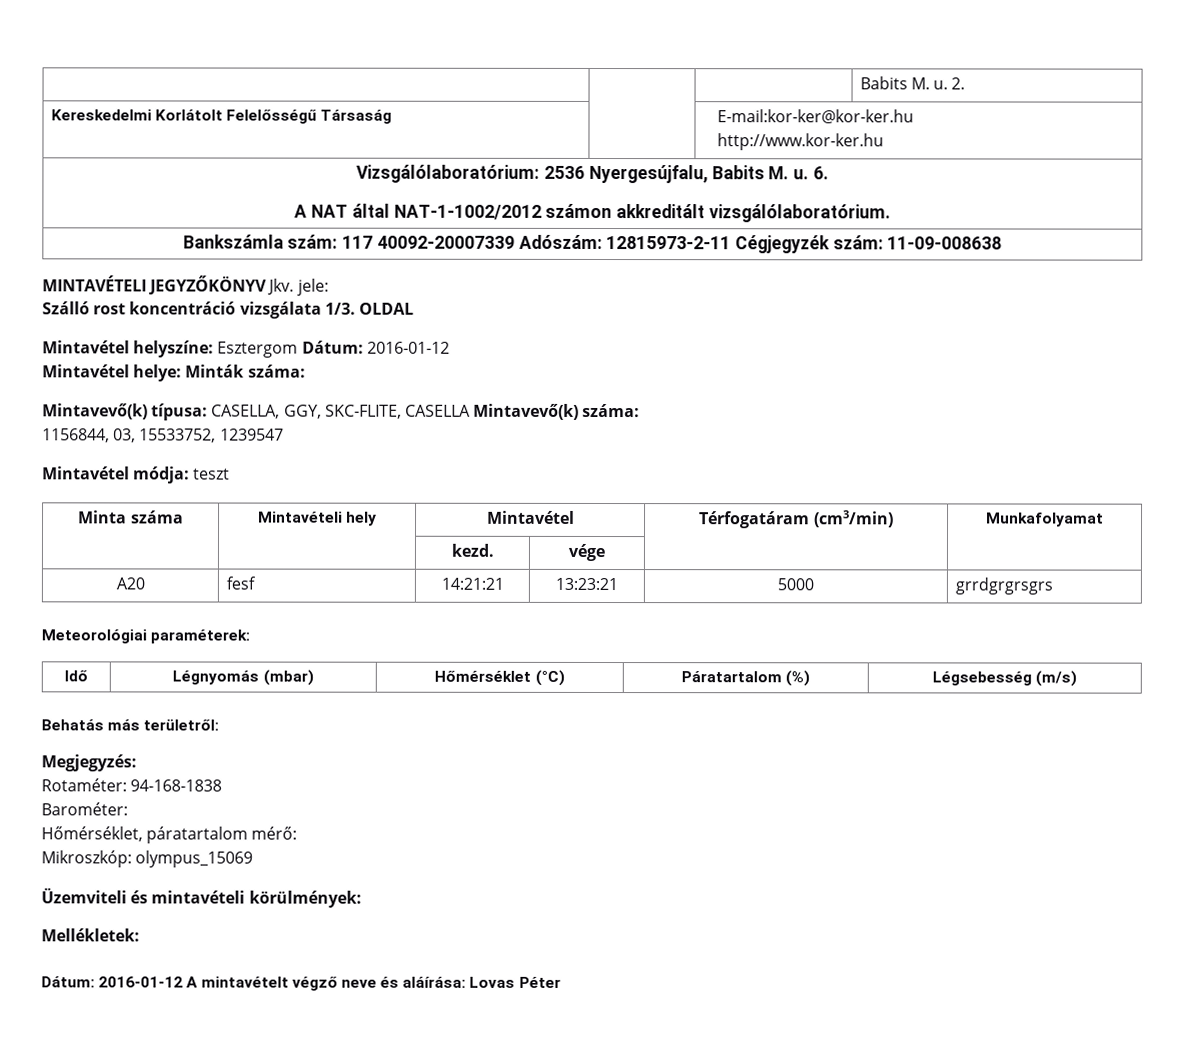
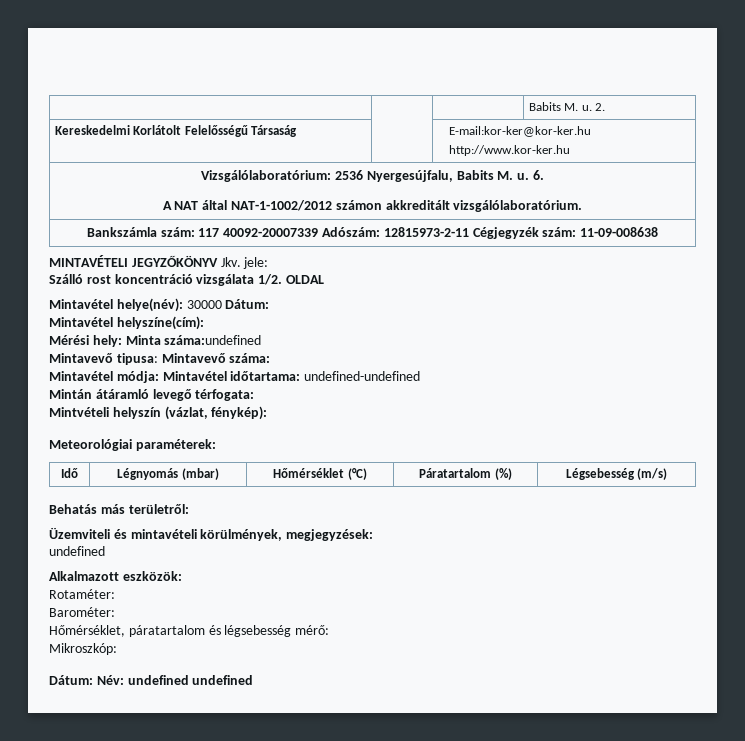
[324,302,356,315] 1/3. -> [258,274,283,285] 1/2.
[133,340,450,358] [42,364,306,382] [42,403,641,421] [42,428,284,443] [42,466,231,484] [78,510,184,524] [257,511,378,526] [486,510,575,524] [699,510,894,529] [985,512,1104,527] [450,543,494,557] [567,543,605,562] [115,577,145,590] [225,576,256,590] [440,577,504,590] [555,577,618,591] [776,578,814,591] [954,577,1053,595] helyszíne: Esztergom Dátum: 2016-01-12 // Mintavétel helye: Minták száma: // Mintavevő(k) típusa: CASELLA, GGY, SKC-FLITE, CASELLA Mintavevő(k) száma: // 1156844, 03, 15533752, 1239547 // Mintavétel módja: teszt // Minta száma | Mintavételi hely | Mintavétel | Térfogatáram (cm3/min) | Munkafolyamat // | | kezd. | vége | | // A20 | fesf | 14:21:21 | 13:23:21 | 5000 | grrdgrgrsgrs -> [116,298,270,312] [49,316,204,330] [49,335,262,347] [49,353,271,365] [49,371,421,383] [49,389,255,401] [49,406,268,420] helye(név): 30000 Dátum: // Mintavétel helyszíne(cím): // Mérési hely: Minta száma:undefined // Mintavevő tipusa: Mintavevő száma: // Mintavétel módja: Mintavétel időtartama: undefined-undefined // Mintán átáramló levegő térfogata: // Mintvételi helyszín (vázlat, fénykép):
[41,754,137,772] Megjegyzés: -> [49,527,374,541] [49,546,105,556] [49,571,182,581] Üzemviteli és mintavételi körülmények, megjegyzések: // undefined // Alkalmazott eszközök:
[130,779,223,792] 94-168-1838 -> (115, 594) none
(249, 835) none -> [208,625,292,637] és légsebesség
[135,850,254,868] [41,887,362,908] [41,928,140,942] [41,976,561,991] olympus_15069 // Üzemviteli és mintavételi körülmények: // Mellékletek: // Dátum: 2016-01-12 A mintavételt végző neve és aláírása: Lovas Péter -> [49,675,254,685] // Dátum: Név: undefined undefined

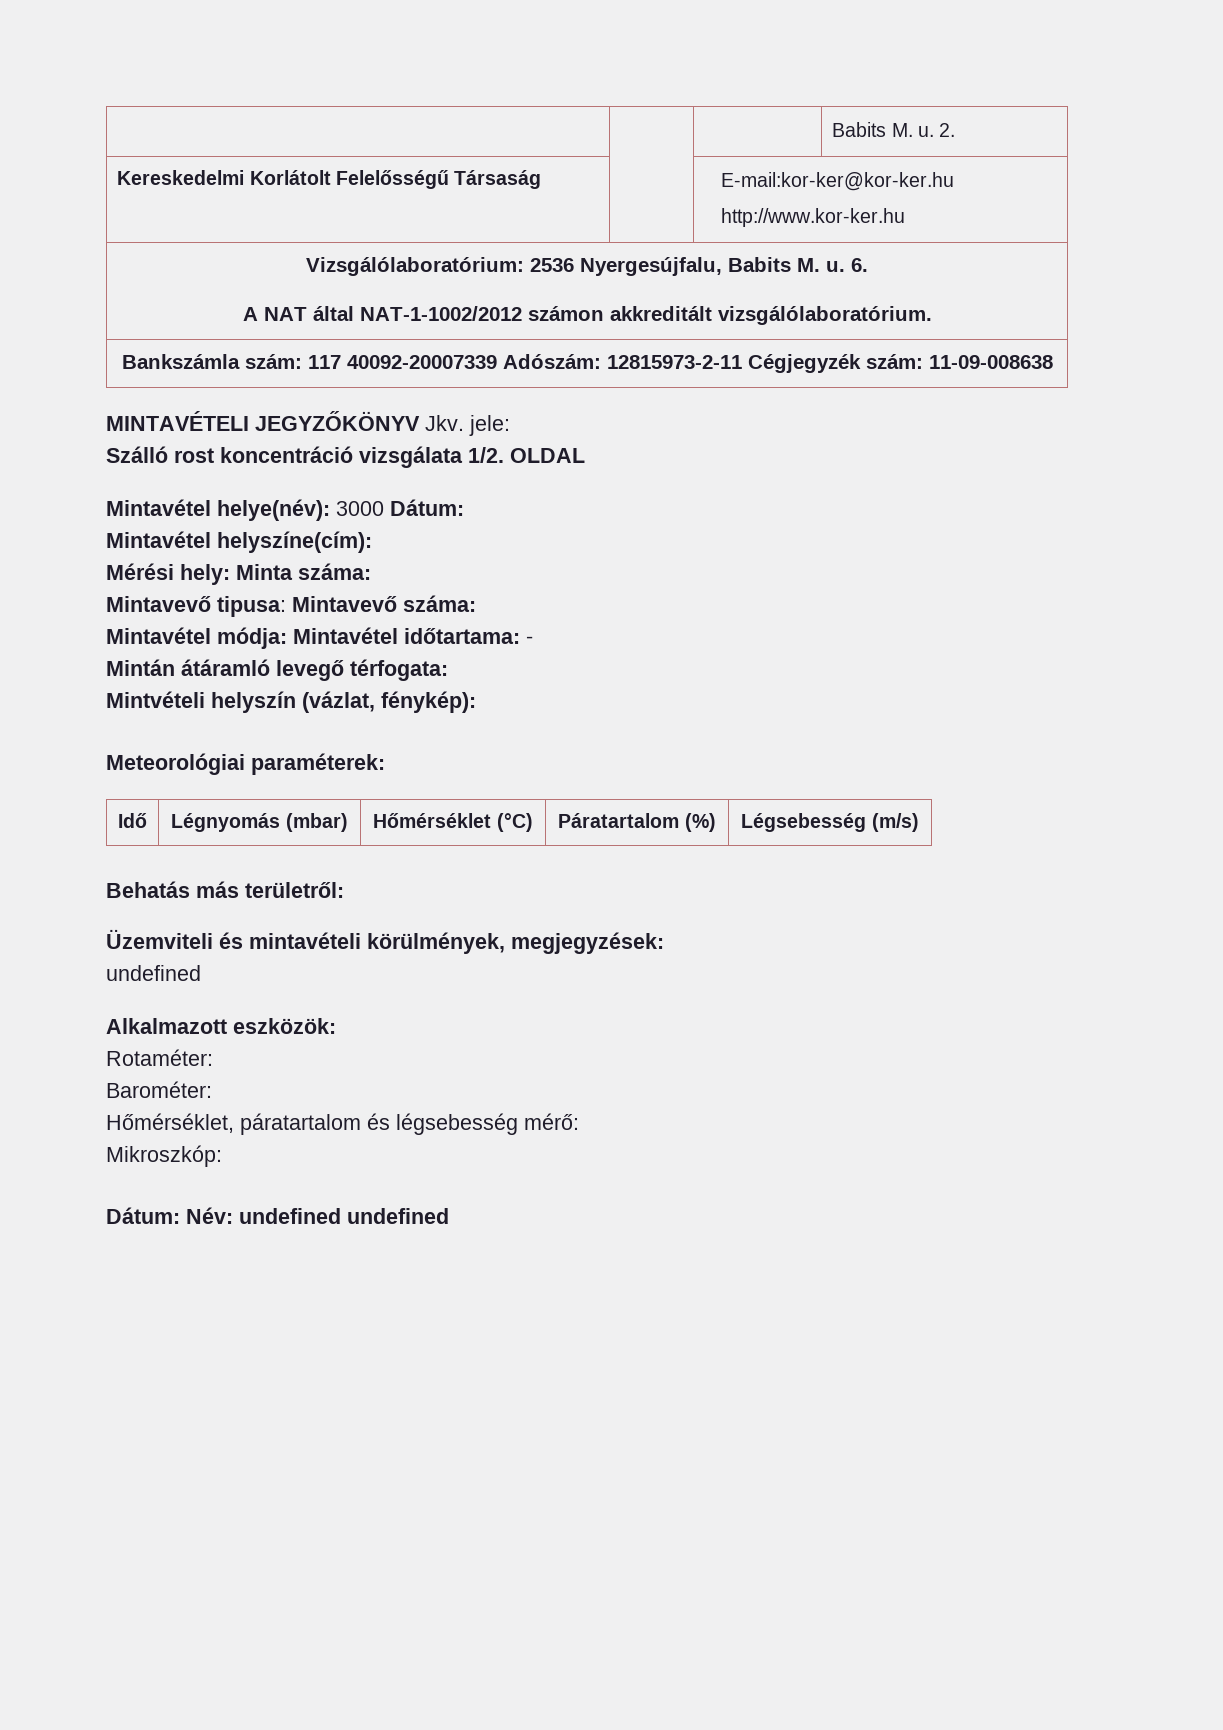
[186,300,222,309] 30000 -> [336,501,384,516] 3000
[164,335,262,345] száma:undefined -> [298,563,371,580] száma:
[304,371,421,381] undefined-undefined -> [526,636,533,644] -

